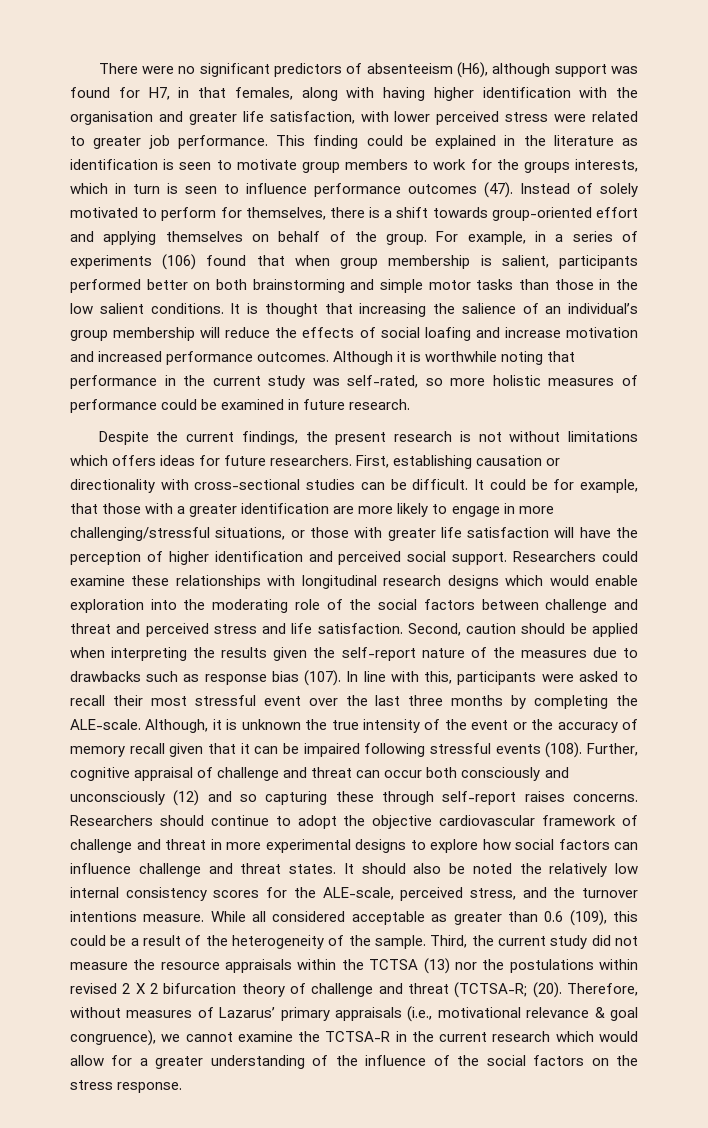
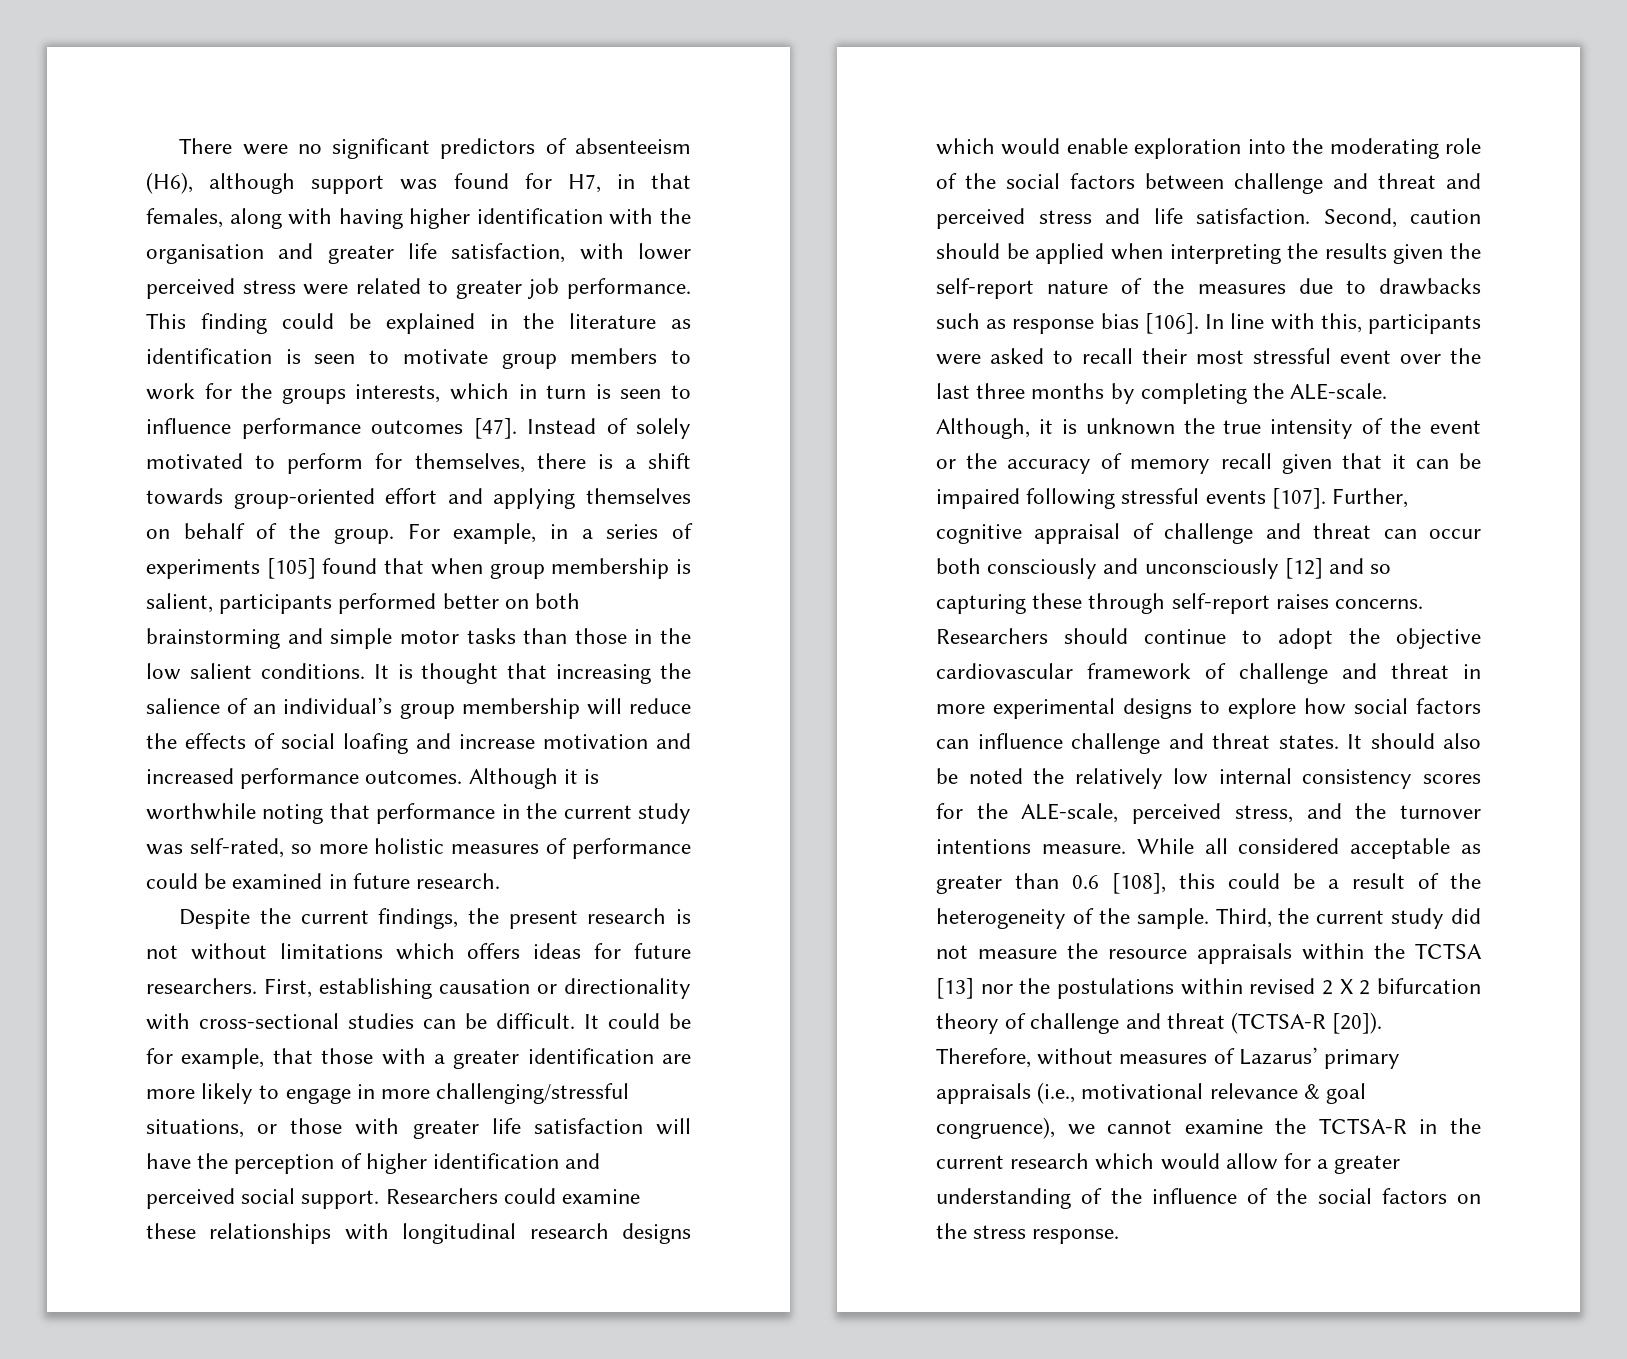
[484,182,513,198] (47). -> [473,418,517,439] [47].
[162,254,197,270] (106) -> [266,558,316,579] [105]
[304,670,342,686] (107). -> [1144,313,1199,334] [106].
[545,742,583,758] (108). -> [1271,488,1326,509] [107].
[173,790,200,806] (12) -> [1284,558,1323,579] [12]
[569,910,607,926] (109), -> [1112,873,1166,894] [108],
[423,958,450,974] (13) -> [936,978,974,999] [13]
[454,982,562,998] (TCTSA-R; (20). -> [1231,1012,1383,1034] (TCTSA-R [20]).

